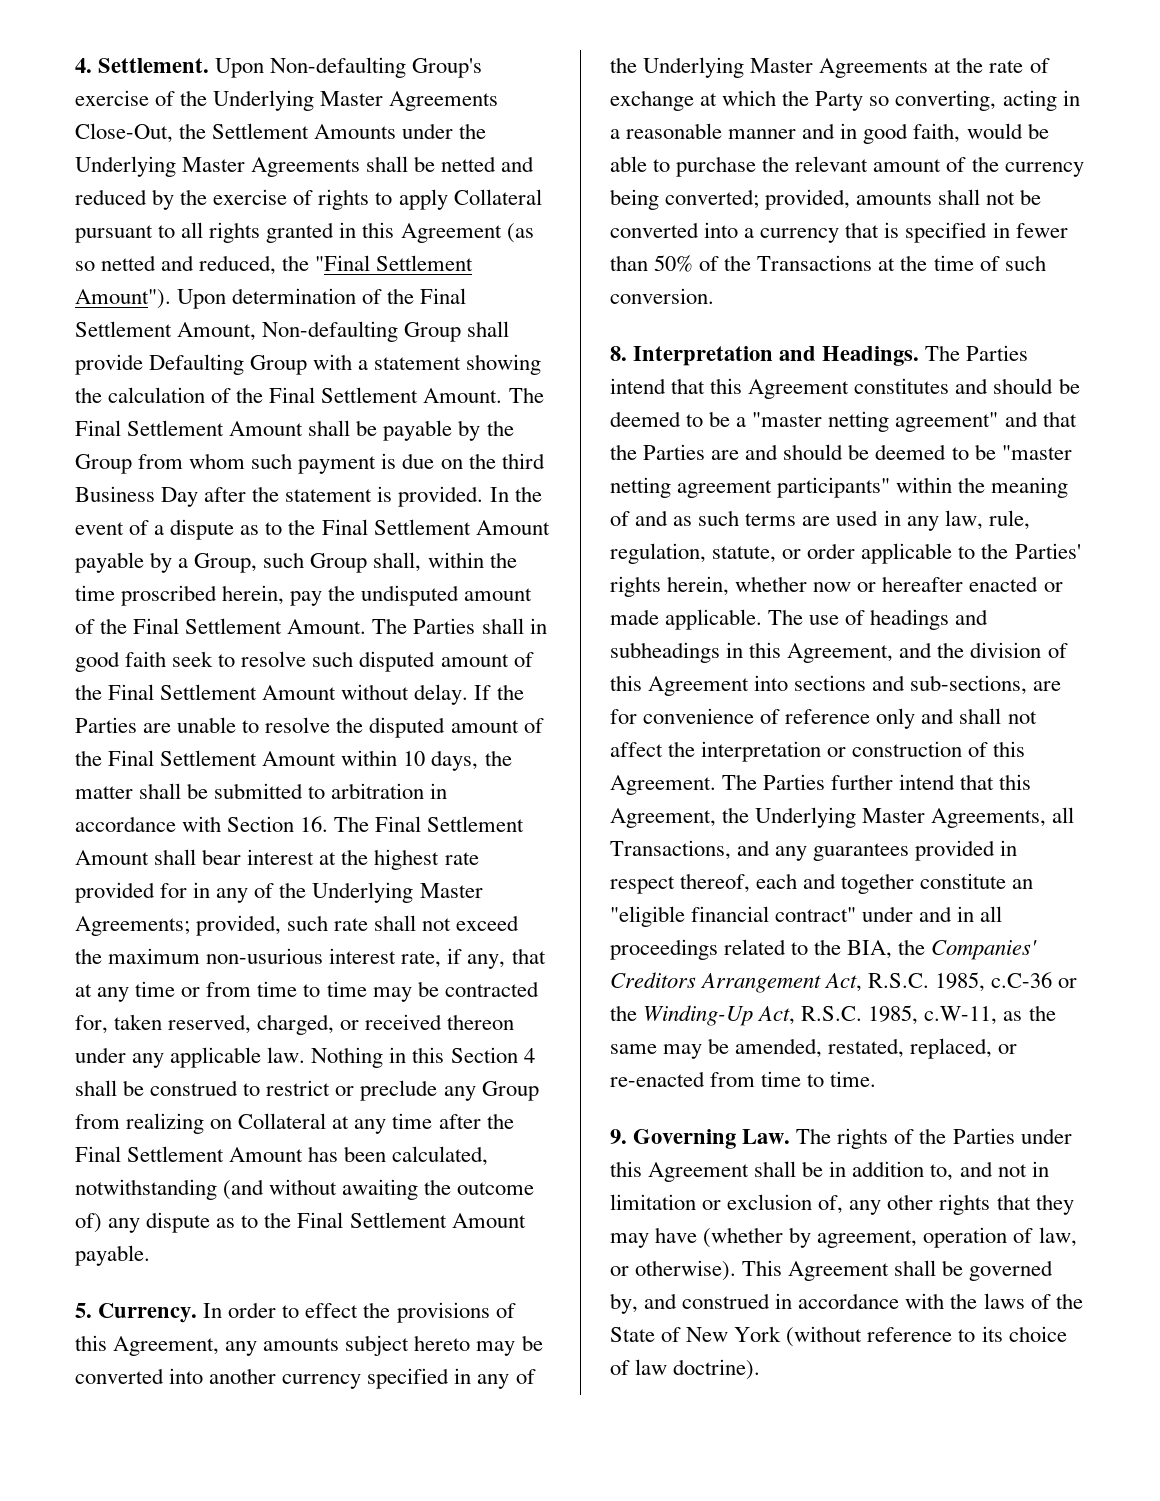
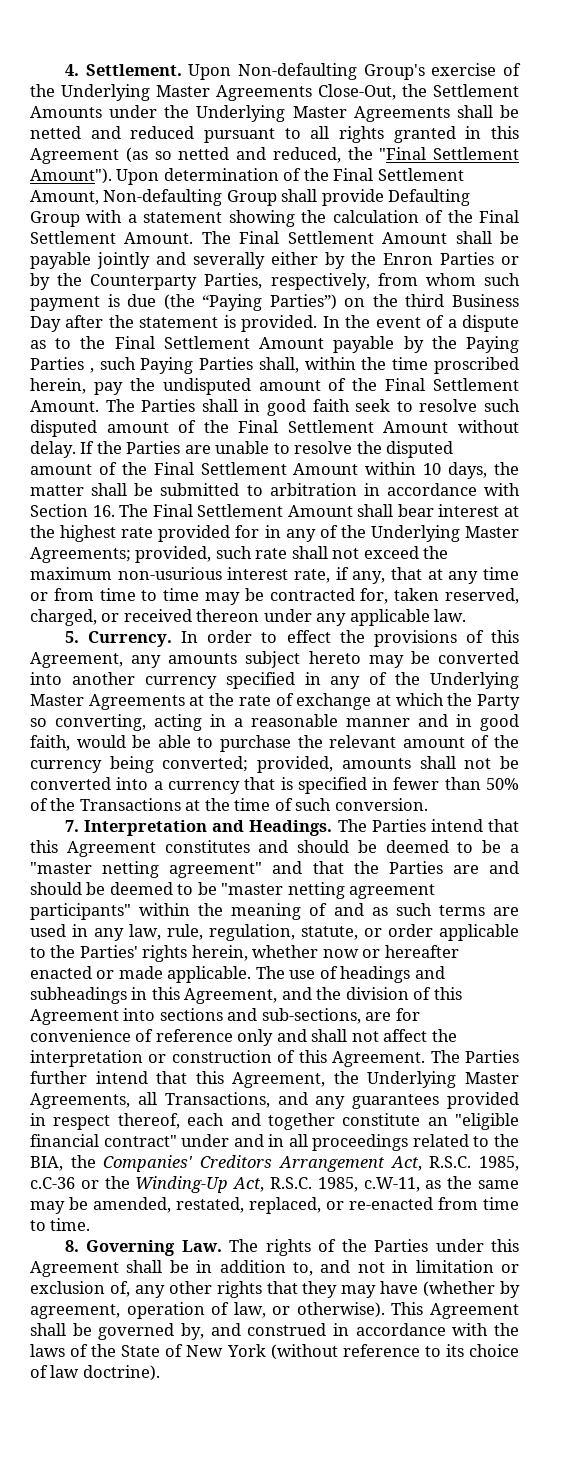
[152,189,542,210] by the exercise of rights to apply Collateral -> (195, 132) none
[458,420,514,441] [75,454,132,474] by the Group -> [97,252,519,269] [30,273,370,290] jointly and severally either by the Enron Parties or by the Counterparty Parties, respectively,
(435, 461) none -> [163,294,337,311] (the “Paying Parties”)
[178,552,368,573] a Group, such Group -> [431,336,519,353] [30,357,254,374] the Paying Parties , such Paying Parties
[311,1047,535,1068] [75,1080,539,1101] [75,1113,514,1134] [75,1146,489,1166] [75,1179,535,1200] [75,1212,526,1233] [75,1245,150,1266] Nothing in this Section 4 shall be construed to restrict or preclude any Group from realizing on Collateral at any time after the Final Settlement Amount has been calculated, notwithstanding (and without awaiting the outcome of) any dispute as to the Final Settlement Amount payable. -> (467, 615) none
[610,346,627,361] 8. -> [64,820,79,832] 7.
[610,1129,627,1144] 9. -> [64,1240,79,1252] 8.

